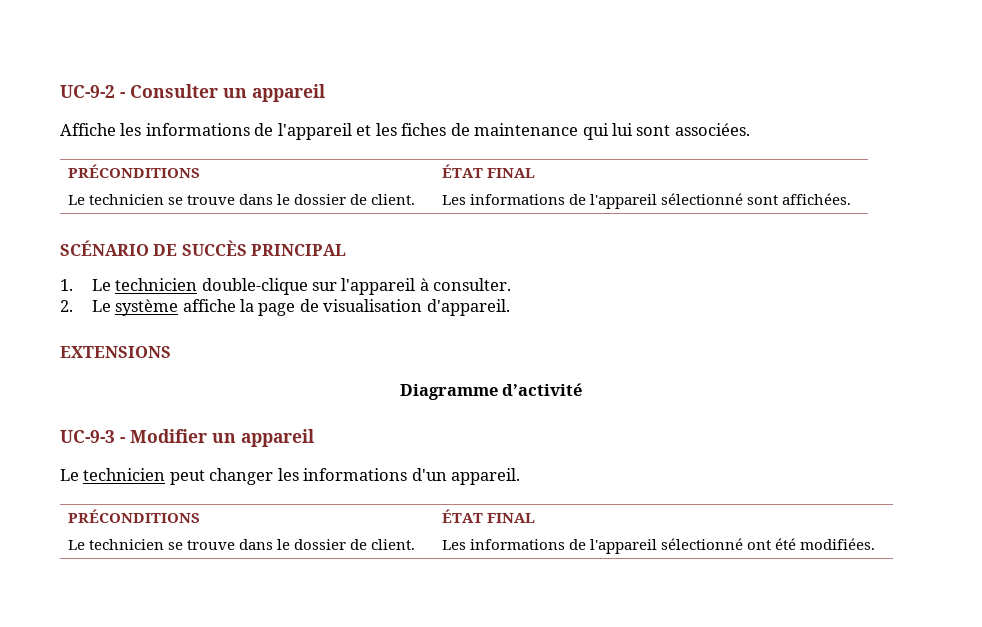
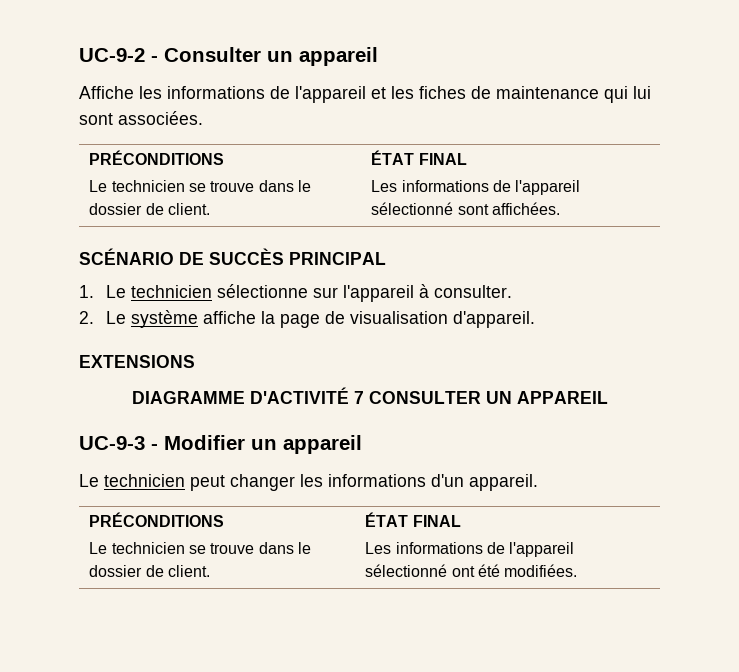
[201,278,308,295] double-clique -> [217,284,309,298] sélectionne
[399,383,583,400] Diagramme d’activité -> [131,387,608,404] DIAGRAMME D'ACTIVITÉ 7 CONSULTER UN APPAREIL

